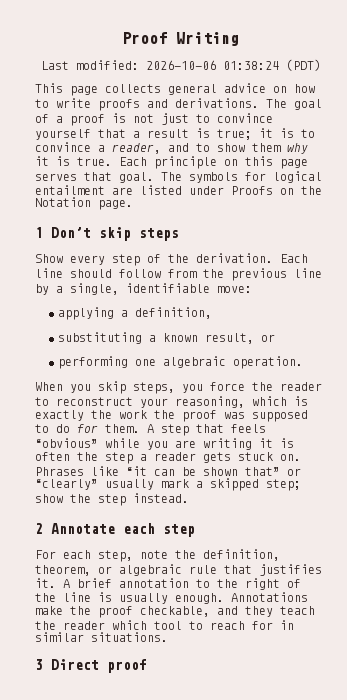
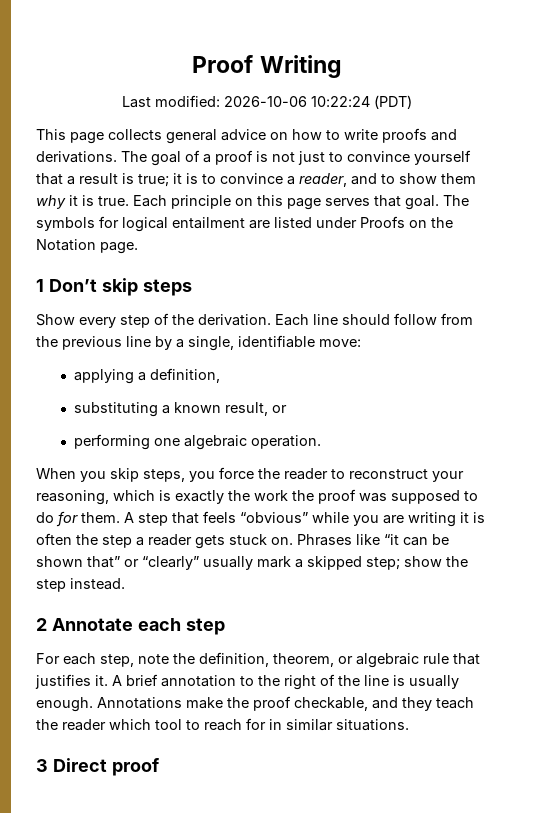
[222,61,279,70] 01:38:24 -> [311,96,370,107] 10:22:24

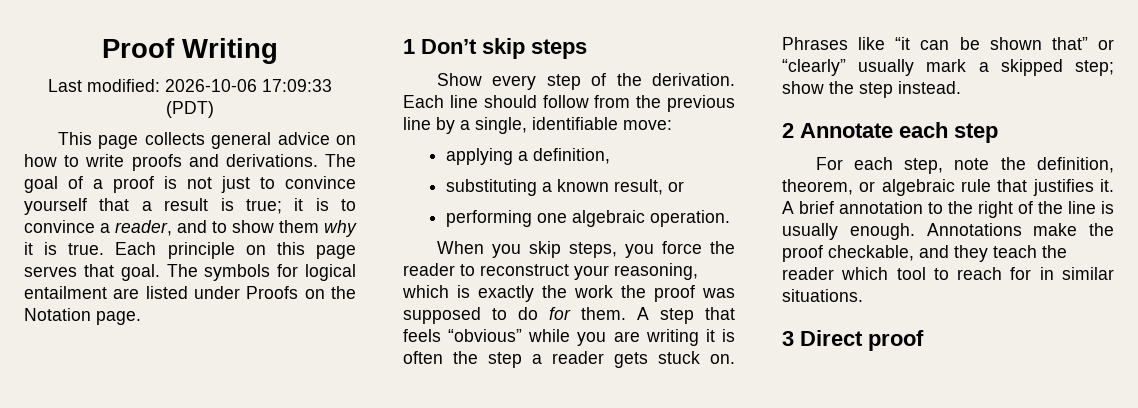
[311,96,370,107] 10:22:24 -> [262,79,332,92] 17:09:33

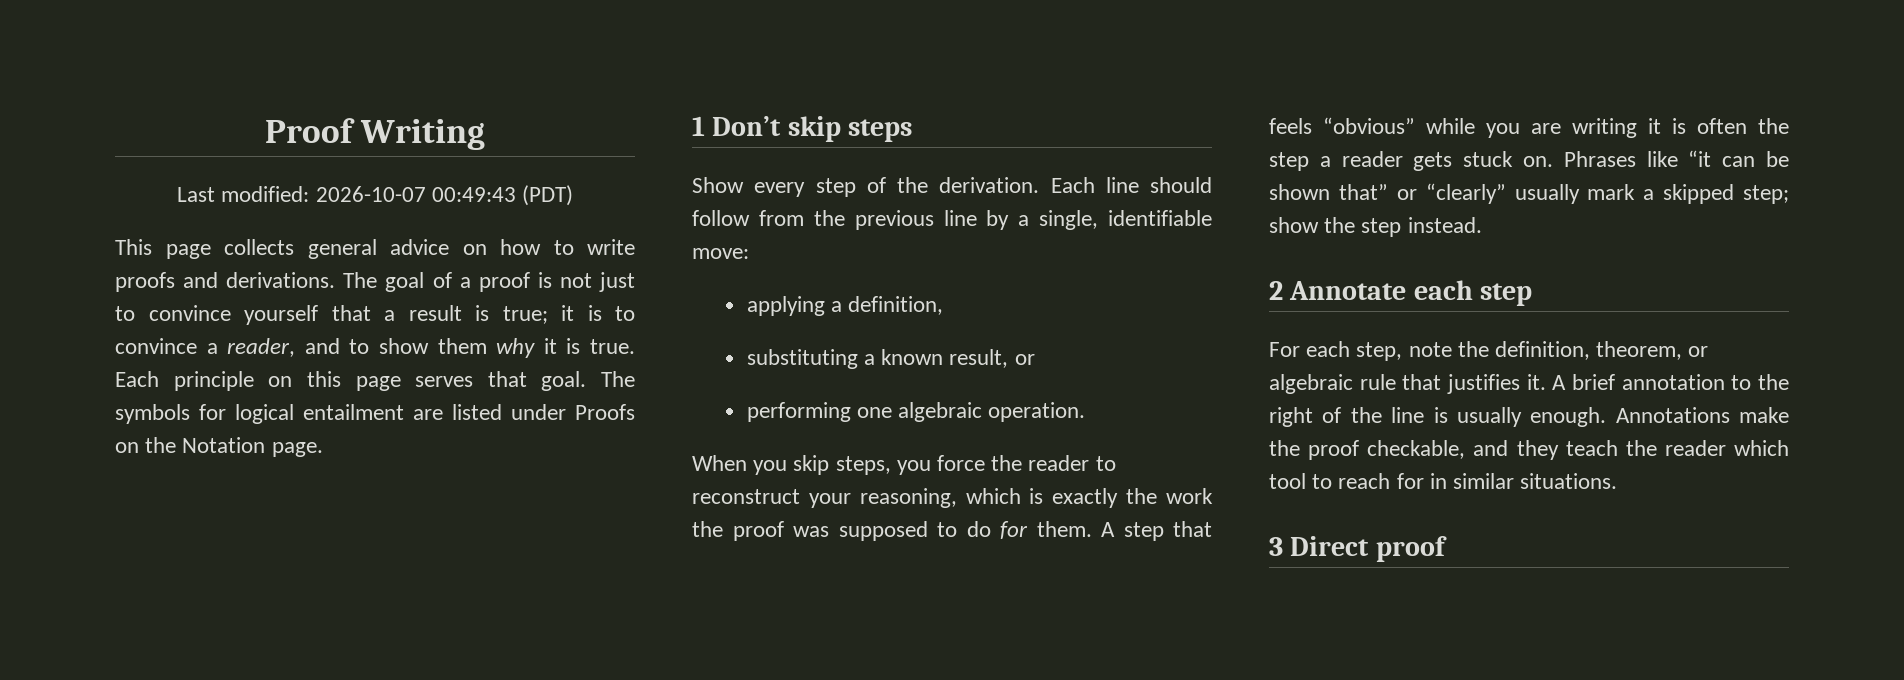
[165,79,332,92] 2026-10-06 17:09:33 -> [315,186,516,202] 2026-10-07 00:49:43

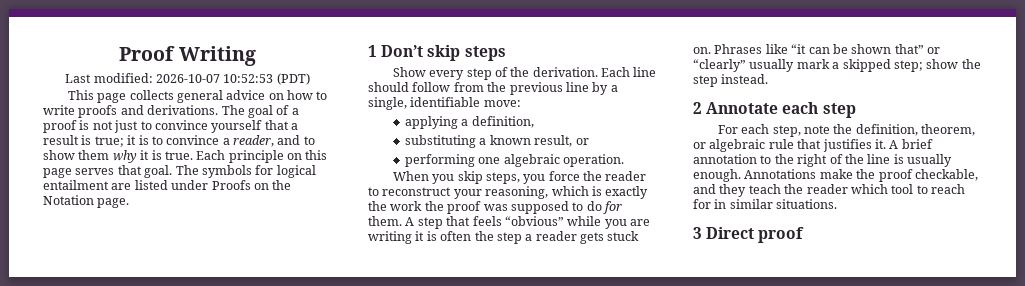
[431,187,516,202] 00:49:43 -> [223,74,274,83] 10:52:53

